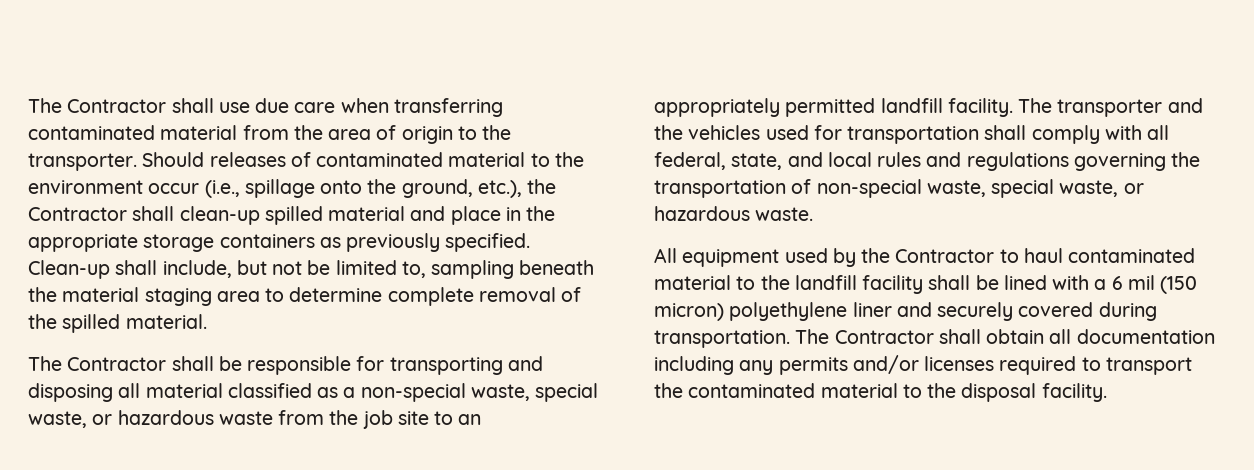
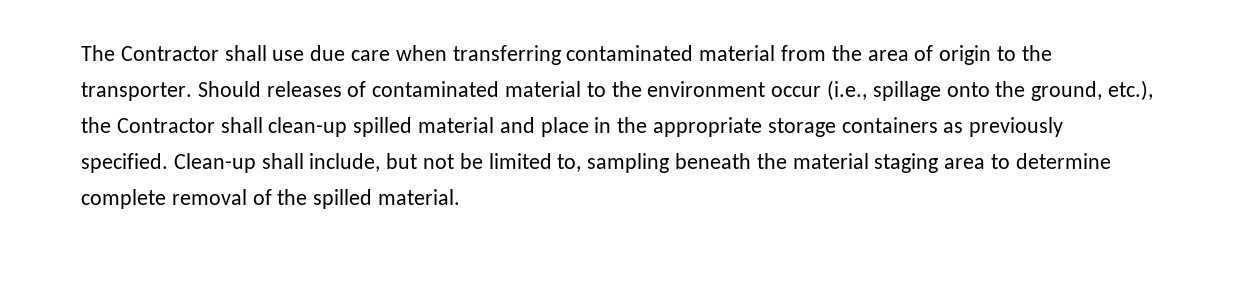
[28,356,543,375] [28,383,599,402] [28,410,482,429] [654,98,1203,117] [654,125,1170,144] [654,152,1201,171] [654,179,1144,198] [654,206,814,221] [654,248,1196,267] [654,275,1198,294] [654,302,1157,321] [654,329,1215,348] [654,355,1192,375] [654,383,1107,402] // The Contractor shall be responsible for transporting and disposing all material classified as a non-special waste, special waste, or hazardous waste from the job site to an appropriately permitted landfill facility. The transporter and the vehicles used for transportation shall comply with all federal, state, and local rules and regulations governing the transportation of non-special waste, special waste, or hazardous waste. // All equipment used by the Contractor to haul contaminated material to the landfill facility shall be lined with a 6 mil (150 micron) polyethylene liner and securely covered during transportation. The Contractor shall obtain all documentation including any permits and/or licenses required to transport the contaminated material to the disposal facility. -> (461, 197) none

